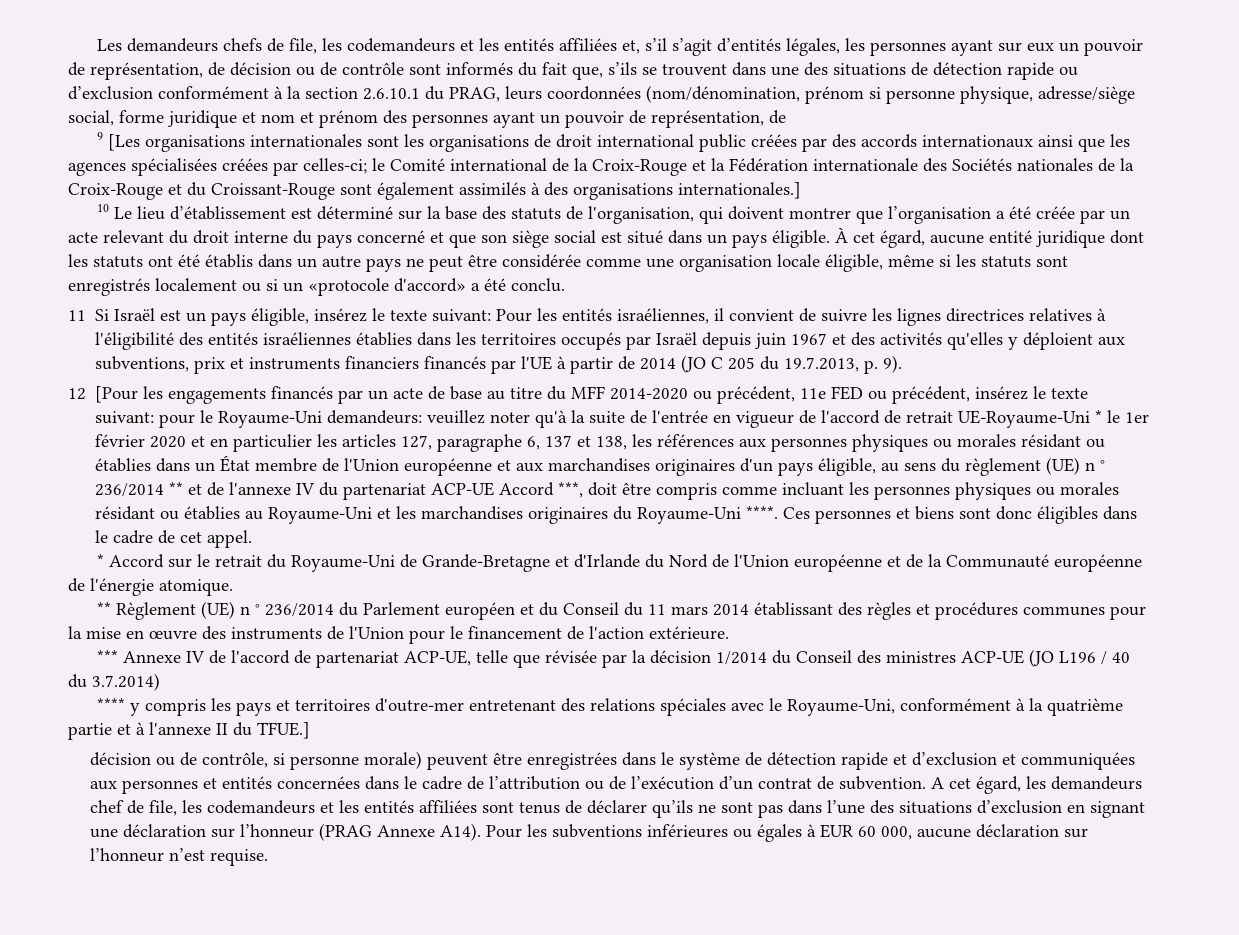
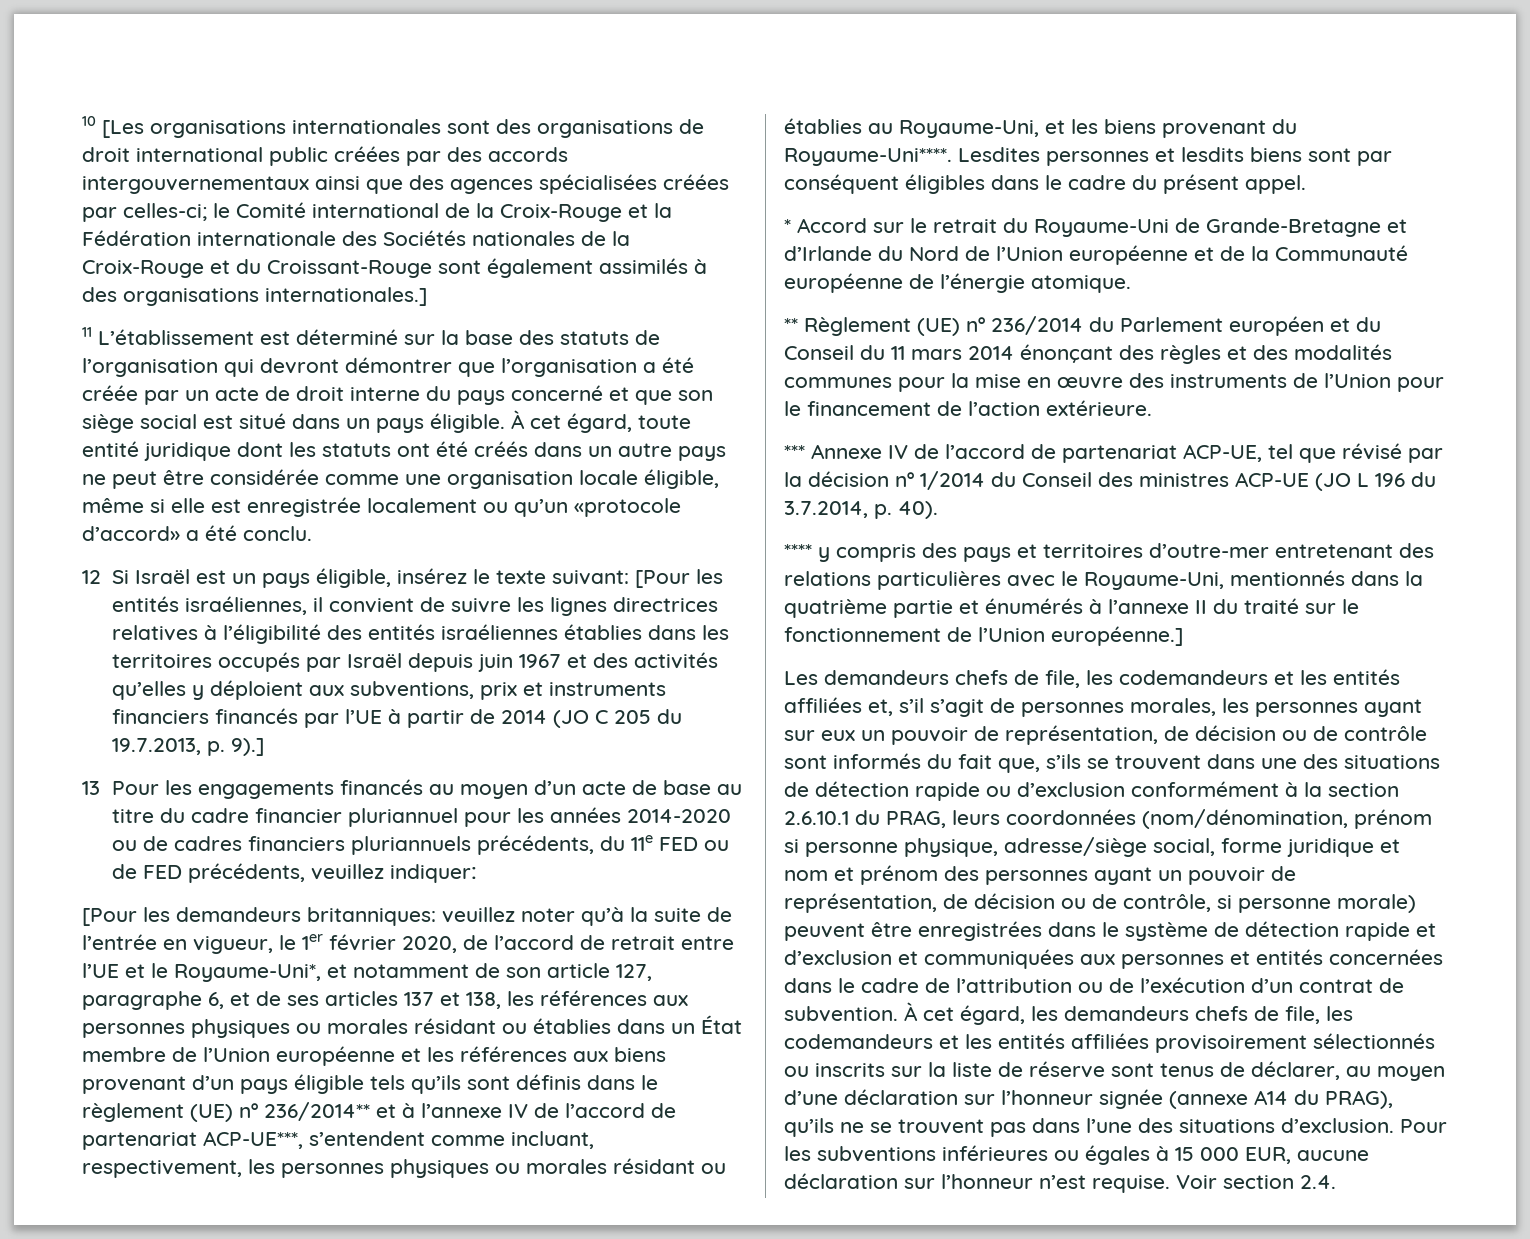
(96, 45) none -> [82,116,704,138] [82,146,568,166] [82,174,729,194] [82,202,672,222] [82,230,630,246] [82,258,707,278] [82,287,427,306] [82,327,660,345] [82,357,694,377] [82,385,713,405] [82,410,691,433] [82,441,726,461] [82,469,719,489] [82,497,681,517] [82,525,312,541] [82,568,724,588] [112,596,719,616] [112,624,730,644] [112,652,719,672] [112,680,667,700] [112,708,683,728] [112,738,265,756] [82,779,743,799] [112,807,732,827] [112,835,730,855] [112,863,478,883] [82,907,732,926] [82,934,734,954] [82,963,652,982] [82,990,688,1010] [82,1015,742,1038] [82,1046,666,1066] [82,1074,658,1094] [82,1102,676,1122] [82,1131,594,1150] [82,1158,726,1178] [784,118,1297,138] [784,147,1392,166] [784,174,1306,194] [784,218,1407,237] [784,245,1408,265] [784,273,1131,293] [784,316,1381,336] [784,344,1392,364] [784,373,1444,392] [784,400,1152,416] [784,443,1443,463] [784,471,1436,491] [784,501,938,519] [784,543,1434,562] [784,570,1423,590] [784,598,1359,618] [784,626,1183,646] 10 [Les organisations internationales sont des organisations de droit international public créées par des accords intergouvernementaux ainsi que des agences spécialisées créées par celles-ci; le Comité international de la Croix-Rouge et la Fédération internationale des Sociétés nationales de la Croix-Rouge et du Croissant-Rouge sont également assimilés à des organisations internationales.] // 11 L’établissement est déterminé sur la base des statuts de l’organisation qui devront démontrer que l’organisation a été créée par un acte de droit interne du pays concerné et que son siège social est situé dans un pays éligible. À cet égard, toute entité juridique dont les statuts ont été créés dans un autre pays ne peut être considérée comme une organisation locale éligible, même si elle est enregistrée localement ou qu’un «protocole d’accord» a été conclu. // 12 Si Israël est un pays éligible, insérez le texte suivant: [Pour les entités israéliennes, il convient de suivre les lignes directrices relatives à l’éligibilité des entités israéliennes établies dans les territoires occupés par Israël depuis juin 1967 et des activités qu’elles y déploient aux subventions, prix et instruments financiers financés par l’UE à partir de 2014 (JO C 205 du 19.7.2013, p. 9).] // 13 Pour les engagements financés au moyen d’un acte de base au titre du cadre financier pluriannuel pour les années 2014-2020 ou de cadres financiers pluriannuels précédents, du 11e FED ou de FED précédents, veuillez indiquer: // [Pour les demandeurs britanniques: veuillez noter qu’à la suite de l’entrée en vigueur, le 1er février 2020, de l’accord de retrait entre l’UE et le Royaume-Uni*, et notamment de son article 127, paragraphe 6, et de ses articles 137 et 138, les références aux personnes physiques ou morales résidant ou établies dans un État membre de l’Union européenne et les références aux biens provenant d’un pays éligible tels qu’ils sont définis dans le règlement (UE) nº 236/2014** et à l’annexe IV de l’accord de partenariat ACP-UE***, s’entendent comme incluant, respectivement, les personnes physiques ou morales résidant ou établies au Royaume-Uni, et les biens provenant du Royaume-Uni****. Lesdites personnes et lesdits biens sont par conséquent éligibles dans le cadre du présent appel. // * Accord sur le retrait du Royaume-Uni de Grande-Bretagne et d’Irlande du Nord de l’Union européenne et de la Communauté européenne de l’énergie atomique. // ** Règlement (UE) nº 236/2014 du Parlement européen et du Conseil du 11 mars 2014 énonçant des règles et des modalités communes pour la mise en œuvre des instruments de l’Union pour le financement de l’action extérieure. // *** Annexe IV de l’accord de partenariat ACP-UE, tel que révisé par la décision nº 1/2014 du Conseil des ministres ACP-UE (JO L 196 du 3.7.2014, p. 40). // **** y compris des pays et territoires d’outre-mer entretenant des relations particulières avec le Royaume-Uni, mentionnés dans la quatrième partie et énumérés à l’annexe II du traité sur le fonctionnement de l’Union européenne.] //
[716,38,840,56] d’entités légales, -> [990,698,1216,717] de personnes morales,
[96,132,1130,152] [68,158,1134,176] [68,182,801,200] [96,204,1130,224] [68,227,1144,248] [68,254,1068,272] [68,278,565,296] [68,308,1107,326] [95,332,1126,350] [95,355,903,374] [68,386,1089,404] [95,410,1150,428] [95,434,1106,452] [95,455,1106,476] [95,482,1120,500] [95,506,1138,524] [95,530,253,548] [96,554,1142,572] [68,578,233,596] [96,601,1146,620] [68,626,729,644] [96,649,1130,668] [68,673,160,691] [96,698,1123,716] [68,722,310,740] // 9 [Les organisations internationales sont les organisations de droit international public créées par des accords internationaux ainsi que les agences spécialisées créées par celles-ci; le Comité international de la Croix-Rouge et la Fédération internationale des Sociétés nationales de la Croix-Rouge et du Croissant-Rouge sont également assimilés à des organisations internationales.] // 10 Le lieu d’établissement est déterminé sur la base des statuts de l'organisation, qui doivent montrer que l’organisation a été créée par un acte relevant du droit interne du pays concerné et que son siège social est situé dans un pays éligible. À cet égard, aucune entité juridique dont les statuts ont été établis dans un autre pays ne peut être considérée comme une organisation locale éligible, même si les statuts sont enregistrés localement ou si un «protocole d'accord» a été conclu. // 11 Si Israël est un pays éligible, insérez le texte suivant: Pour les entités israéliennes, il convient de suivre les lignes directrices relatives à l'éligibilité des entités israéliennes établies dans les territoires occupés par Israël depuis juin 1967 et des activités qu'elles y déploient aux subventions, prix et instruments financiers financés par l'UE à partir de 2014 (JO C 205 du 19.7.2013, p. 9). // 12 [Pour les engagements financés par un acte de base au titre du MFF 2014-2020 ou précédent, 11e FED ou précédent, insérez le texte suivant: pour le Royaume-Uni demandeurs: veuillez noter qu'à la suite de l'entrée en vigueur de l'accord de retrait UE-Royaume-Uni * le 1er février 2020 et en particulier les articles 127, paragraphe 6, 137 et 138, les références aux personnes physiques ou morales résidant ou établies dans un État membre de l'Union européenne et aux marchandises originaires d'un pays éligible, au sens du règlement (UE) n ° 236/2014 ** et de l'annexe IV du partenariat ACP-UE Accord ***, doit être compris comme incluant les personnes physiques ou morales résidant ou établies au Royaume-Uni et les marchandises originaires du Royaume-Uni ****. Ces personnes et biens sont donc éligibles dans le cadre de cet appel. // * Accord sur le retrait du Royaume-Uni de Grande-Bretagne et d'Irlande du Nord de l'Union européenne et de la Communauté européenne de l'énergie atomique. // ** Règlement (UE) n ° 236/2014 du Parlement européen et du Conseil du 11 mars 2014 établissant des règles et procédures communes pour la mise en œuvre des instruments de l'Union pour le financement de l'action extérieure. // *** Annexe IV de l'accord de partenariat ACP-UE, telle que révisée par la décision 1/2014 du Conseil des ministres ACP-UE (JO L196 / 40 du 3.7.2014) // **** y compris les pays et territoires d'outre-mer entretenant des relations spéciales avec le Royaume-Uni, conformément à la quatrième partie et à l'annexe II du TFUE.] // -> (968, 901) none
[930,777,944,789] A -> [904,1002,918,1021] À
[89,800,753,818] chef de file, les codemandeurs et les entités affiliées sont tenus de déclarer qu’ils ne sont -> [1195,1006,1353,1024] [784,1033,1435,1053] [784,1061,1445,1081] [784,1089,1393,1109] [784,1118,984,1137] chefs de file, les codemandeurs et les entités affiliées provisoirement sélectionnés ou inscrits sur la liste de réserve sont tenus de déclarer, au moyen d’une déclaration sur l’honneur signée (annexe A14 du PRAG), qu’ils ne se trouvent
[976,800,1145,818] [89,823,481,841] d’exclusion en signant une déclaration sur l’honneur (PRAG Annexe A14). -> [1281,1118,1394,1133] d’exclusion.
[819,824,912,840] EUR 60 000, -> [1175,1147,1291,1164] 15 000 EUR,
(268, 857) none -> [1176,1175,1336,1189] Voir section 2.4.

